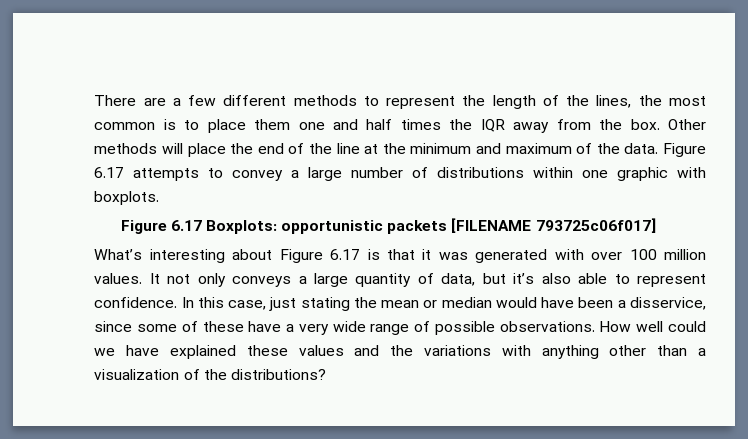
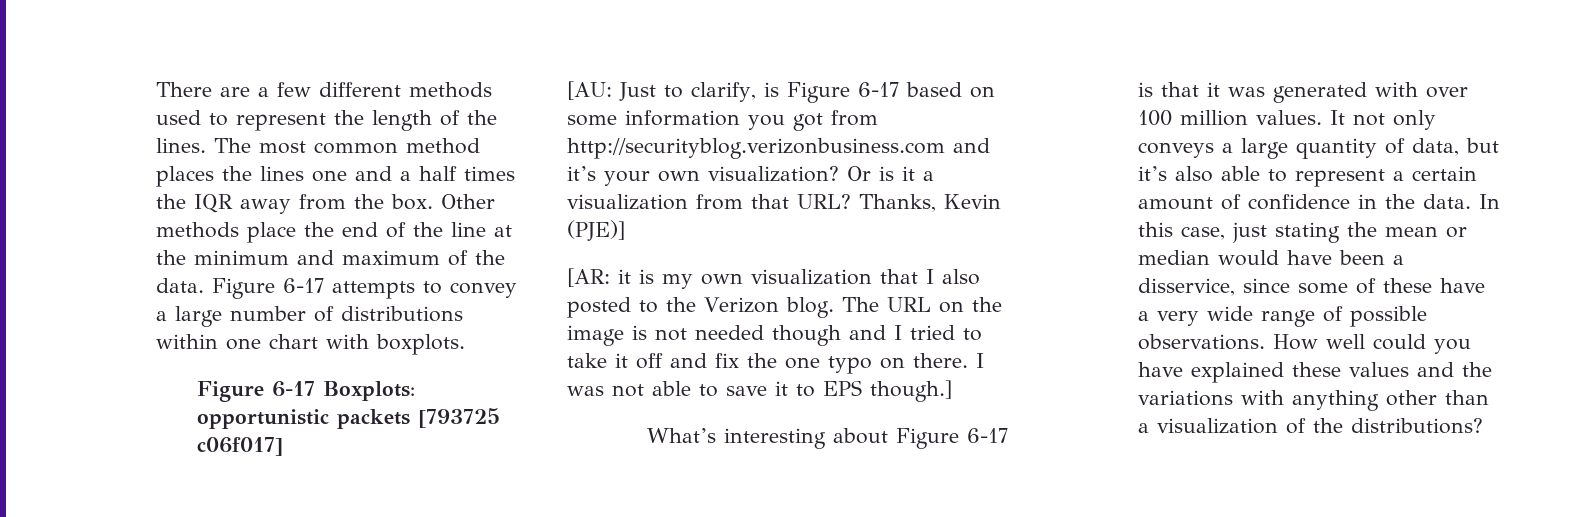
(357, 100) none -> [156,110,202,125] used
[596,95,706,108] [94,119,291,133] lines, the most common is to place them -> [156,138,481,154] [156,166,305,187] lines. The most common method places the lines
(359, 124) none -> [400,171,412,181] a
[161,143,183,154] will -> (240, 230) none
[94,167,125,178] 6.17 -> [283,278,325,293] 6-17
[617,167,669,181] graphic -> [269,334,319,349] chart
[170,220,202,231] 6.17 -> [271,381,315,397] 6-17
[451,218,656,233] [FILENAME 793725c06f017] -> [417,408,500,428] [196,437,283,456] [567,81,995,103] [567,110,878,131] [567,138,990,159] [567,166,934,186] [567,194,1001,212] [567,220,625,241] [567,268,980,289] [567,297,1002,318] [567,325,982,346] [567,353,984,374] [567,380,952,402] [793725 c06f017] // [AU: Just to clarify, is Figure 6-17 based on some information you got from http://securityblog.verizonbusiness.com and it’s your own visualization? Or is it a visualization from that URL? Thanks, Kevin (PJE)] // [AR: it is my own visualization that I also posted to the Verizon blog. The URL on the image is not needed though and I tried to take it off and fix the one typo on there. I was not able to save it to EPS though.]
[330,249,361,260] 6.17 -> [967,428,1009,443] 6-17
[94,297,178,308] confidence. -> [1393,166,1478,181] [1138,194,1472,210] a certain amount of confidence in the data.
[94,348,116,356] we -> [1434,339,1472,354] you

